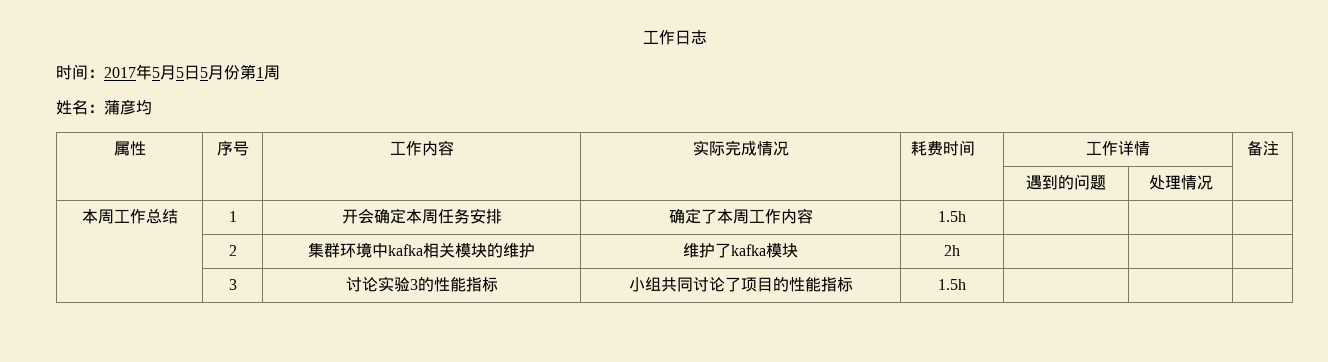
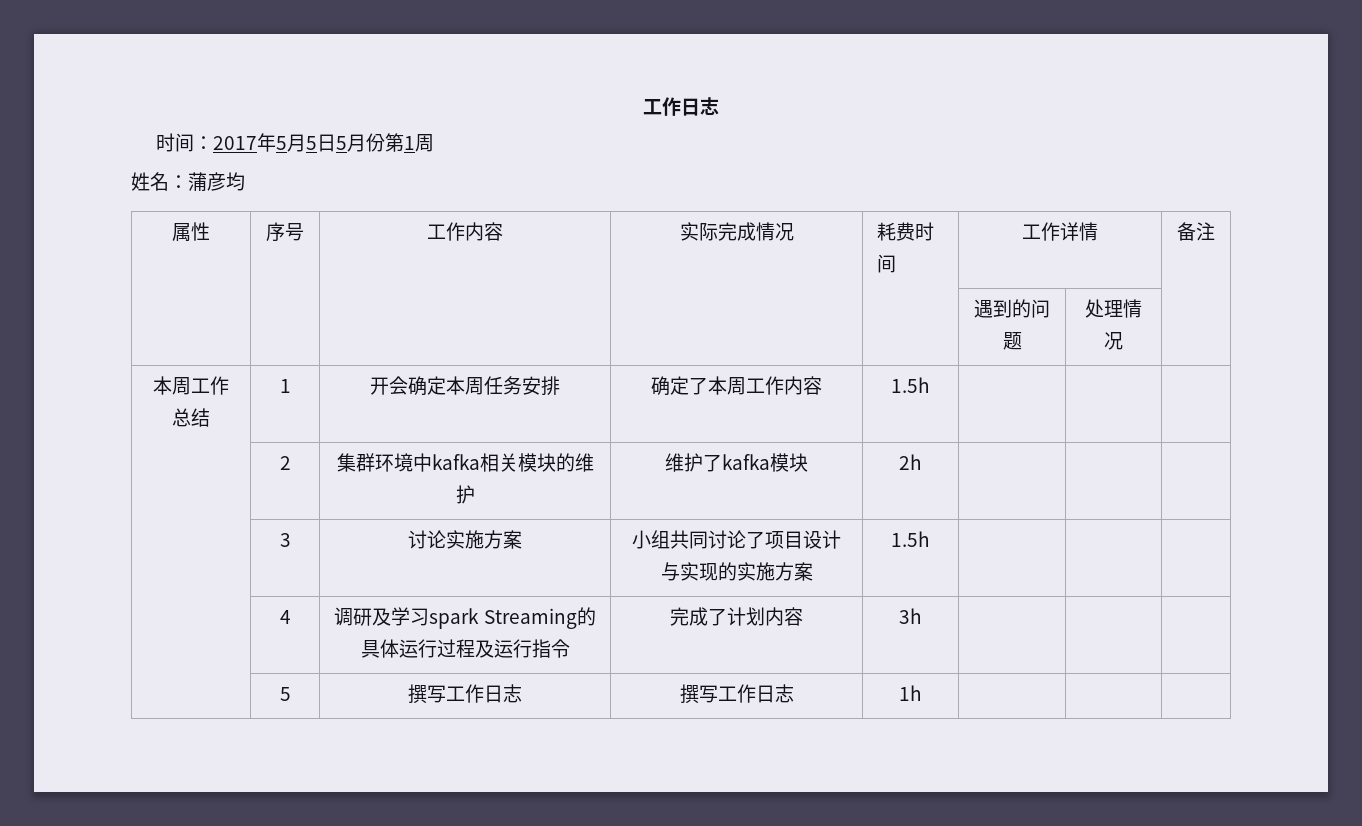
[393,277,498,292] 验3的性能指标 -> [465,530,522,549] 施方案
[772,277,853,292] [938,279,966,290] 的性能指标 | 1.5h -> [803,530,841,549] [660,562,813,581] [891,531,930,547] [279,610,291,624] [334,607,596,629] [360,639,570,658] [670,607,803,626] [899,608,922,624] [279,687,291,701] [408,684,522,704] [679,684,794,704] [899,685,922,701] 设计与实现的实施方案 | 1.5h | | | // | 4 | 调研及学习spark Streaming的具体运行过程及运行指令 | 完成了计划内容 | 3h | | | // | 5 | 撰写工作日志 | 撰写工作日志 | 1h

